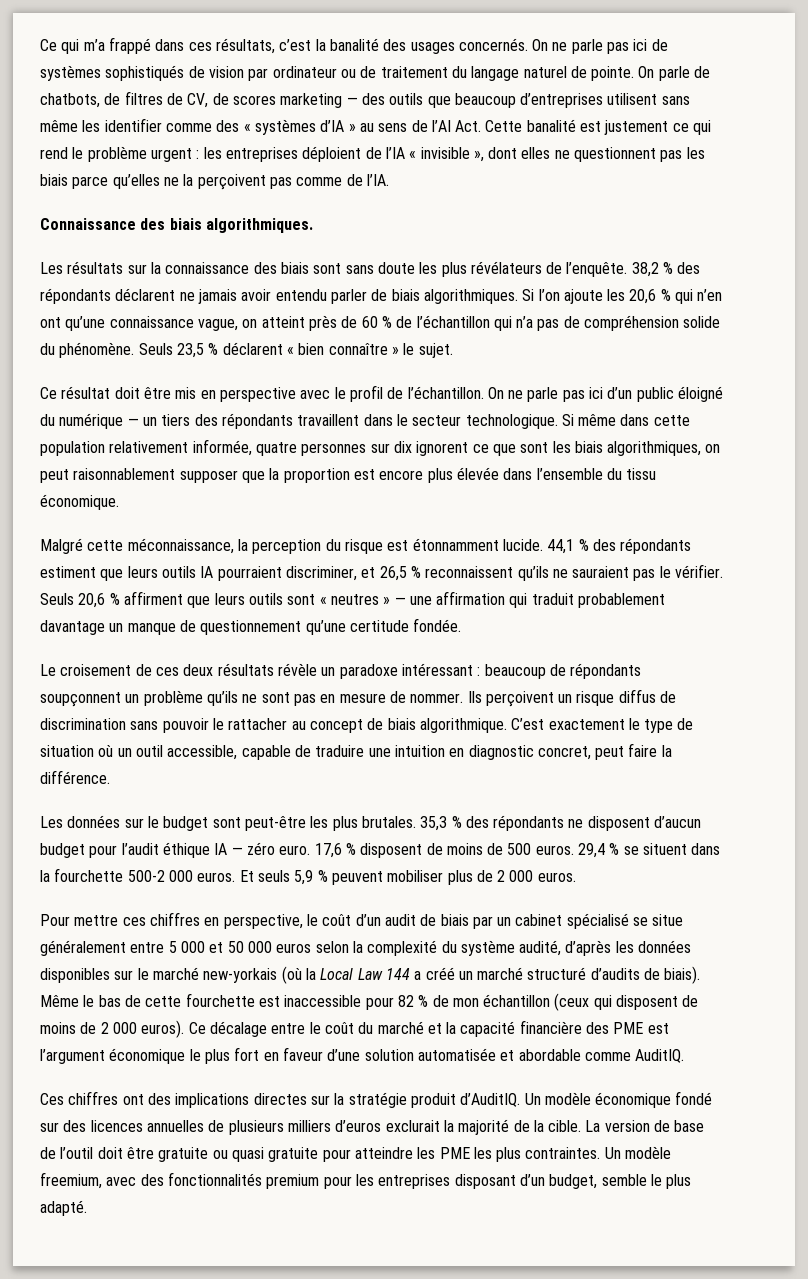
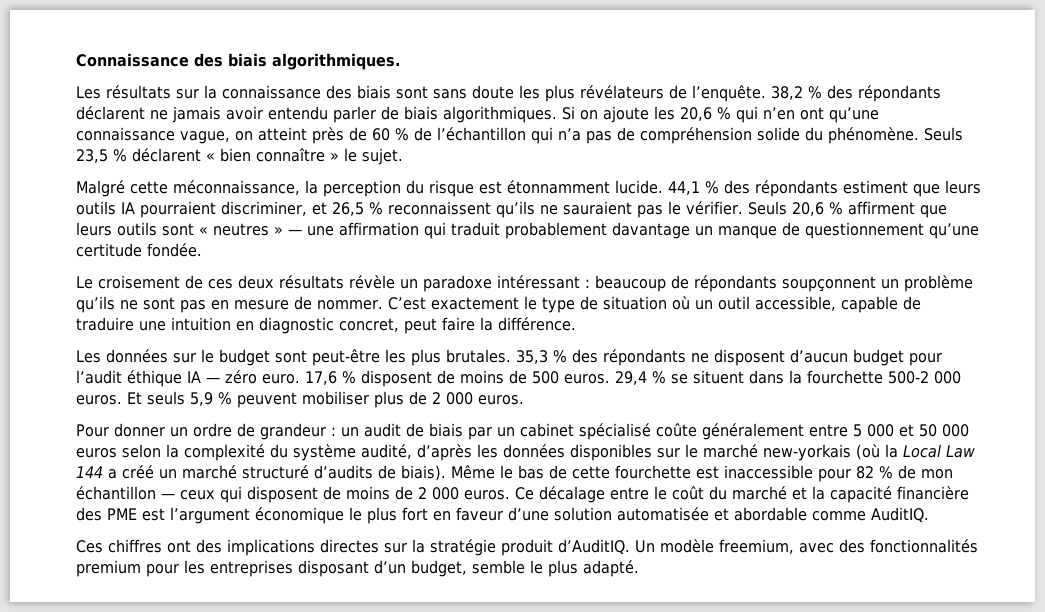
[40,37,668,54] [40,65,711,81] [40,91,690,108] [40,118,712,135] [40,146,705,162] [40,174,389,190] Ce qui m’a frappé dans ces résultats, c’est la banalité des usages concernés. On ne parle pas ici de systèmes sophistiqués de vision par ordinateur ou de traitement du langage naturel de pointe. On parle de chatbots, de filtres de CV, de scores marketing — des outils que beaucoup d’entreprises utilisent sans même les identifier comme des « systèmes d’IA » au sens de l’AI Act. Cette banalité est justement ce qui rend le problème urgent : les entreprises déploient de l’IA « invisible », dont elles ne questionnent pas les biais parce qu’elles ne la perçoivent pas comme de l’IA. // -> (76, 60) none
[538,289,560,301] l’on -> [580,110,598,120] on
[40,385,724,402] [40,413,690,429] [40,439,721,456] [40,467,657,483] [40,494,119,510] // Ce résultat doit être mis en perspective avec le profil de l’échantillon. On ne parle pas ici d’un public éloigné du numérique — un tiers des répondants travaillent dans le secteur technologique. Si même dans cette population relativement informée, quatre personnes sur dix ignorent ce que sont les biais algorithmiques, on peut raisonnablement supposer que la proportion est encore plus élevée dans l’ensemble du tissu économique. -> (403, 156) none
[467,689,677,707] [40,718,507,733] Ils perçoivent un risque diffus de discrimination sans pouvoir le rattacher au concept de biais algorithmique. -> (383, 305) none
[74,912,381,929] mettre ces chiffres en perspective, le coût d’un -> [114,423,359,440] donner un ordre de grandeur : un
[633,914,684,926] se situe -> [656,423,697,437] coûte
[554,993,590,1011] (ceux -> [161,490,215,500] — ceux
[141,1020,185,1038] euros). -> [464,490,510,500] euros.
[595,1091,713,1108] [40,1119,705,1135] [40,1146,672,1162] économique fondé sur des licences annuelles de plusieurs milliers d’euros exclurait la majorité de la cible. La version de base de l’outil doit être gratuite ou quasi gratuite pour atteindre les PME les plus contraintes. Un modèle -> (714, 546) none

